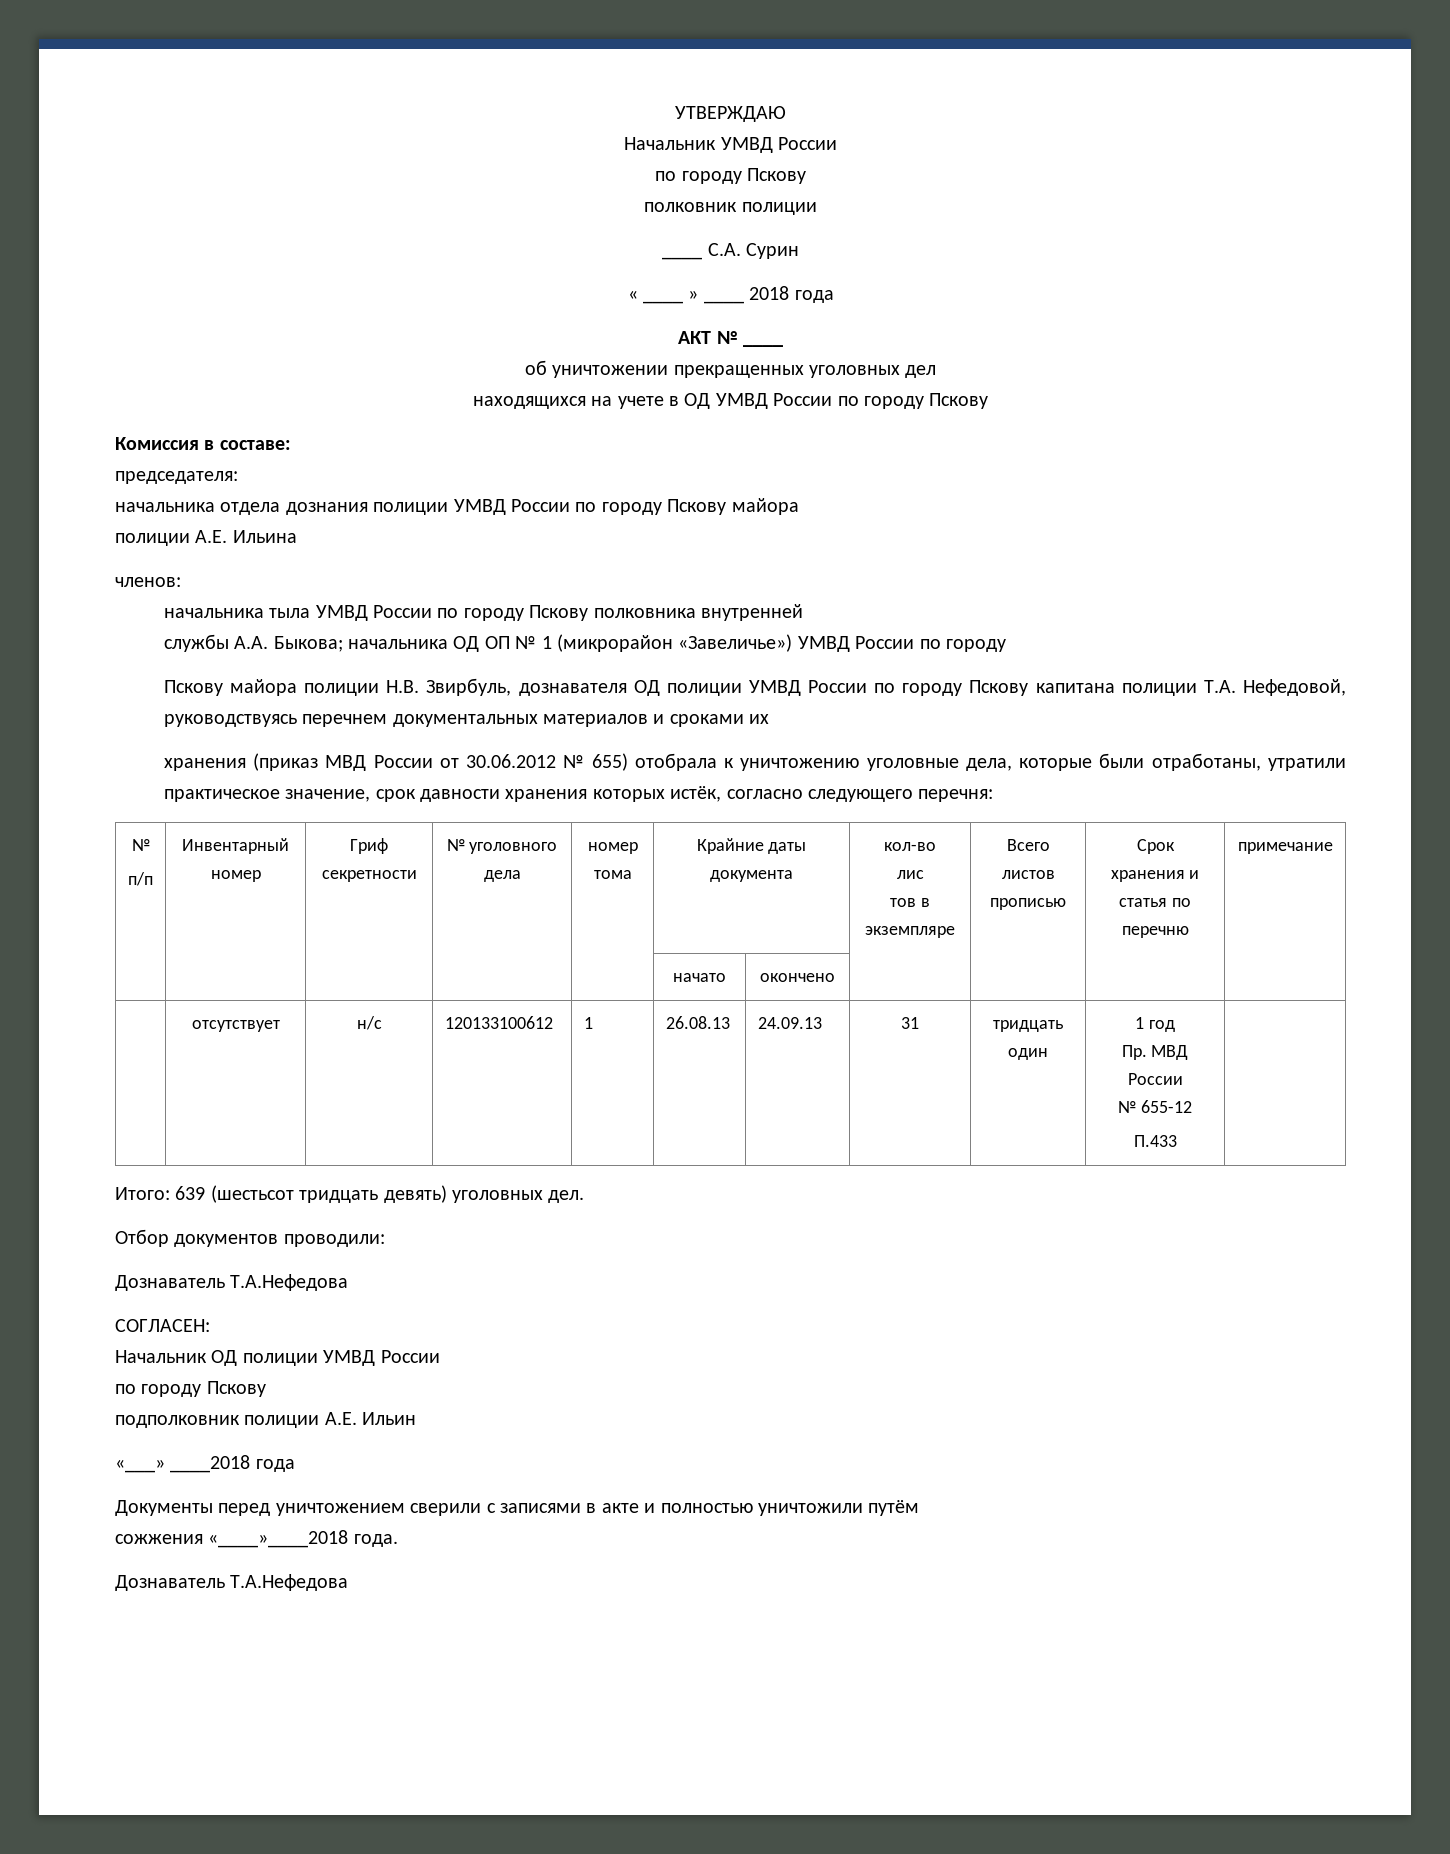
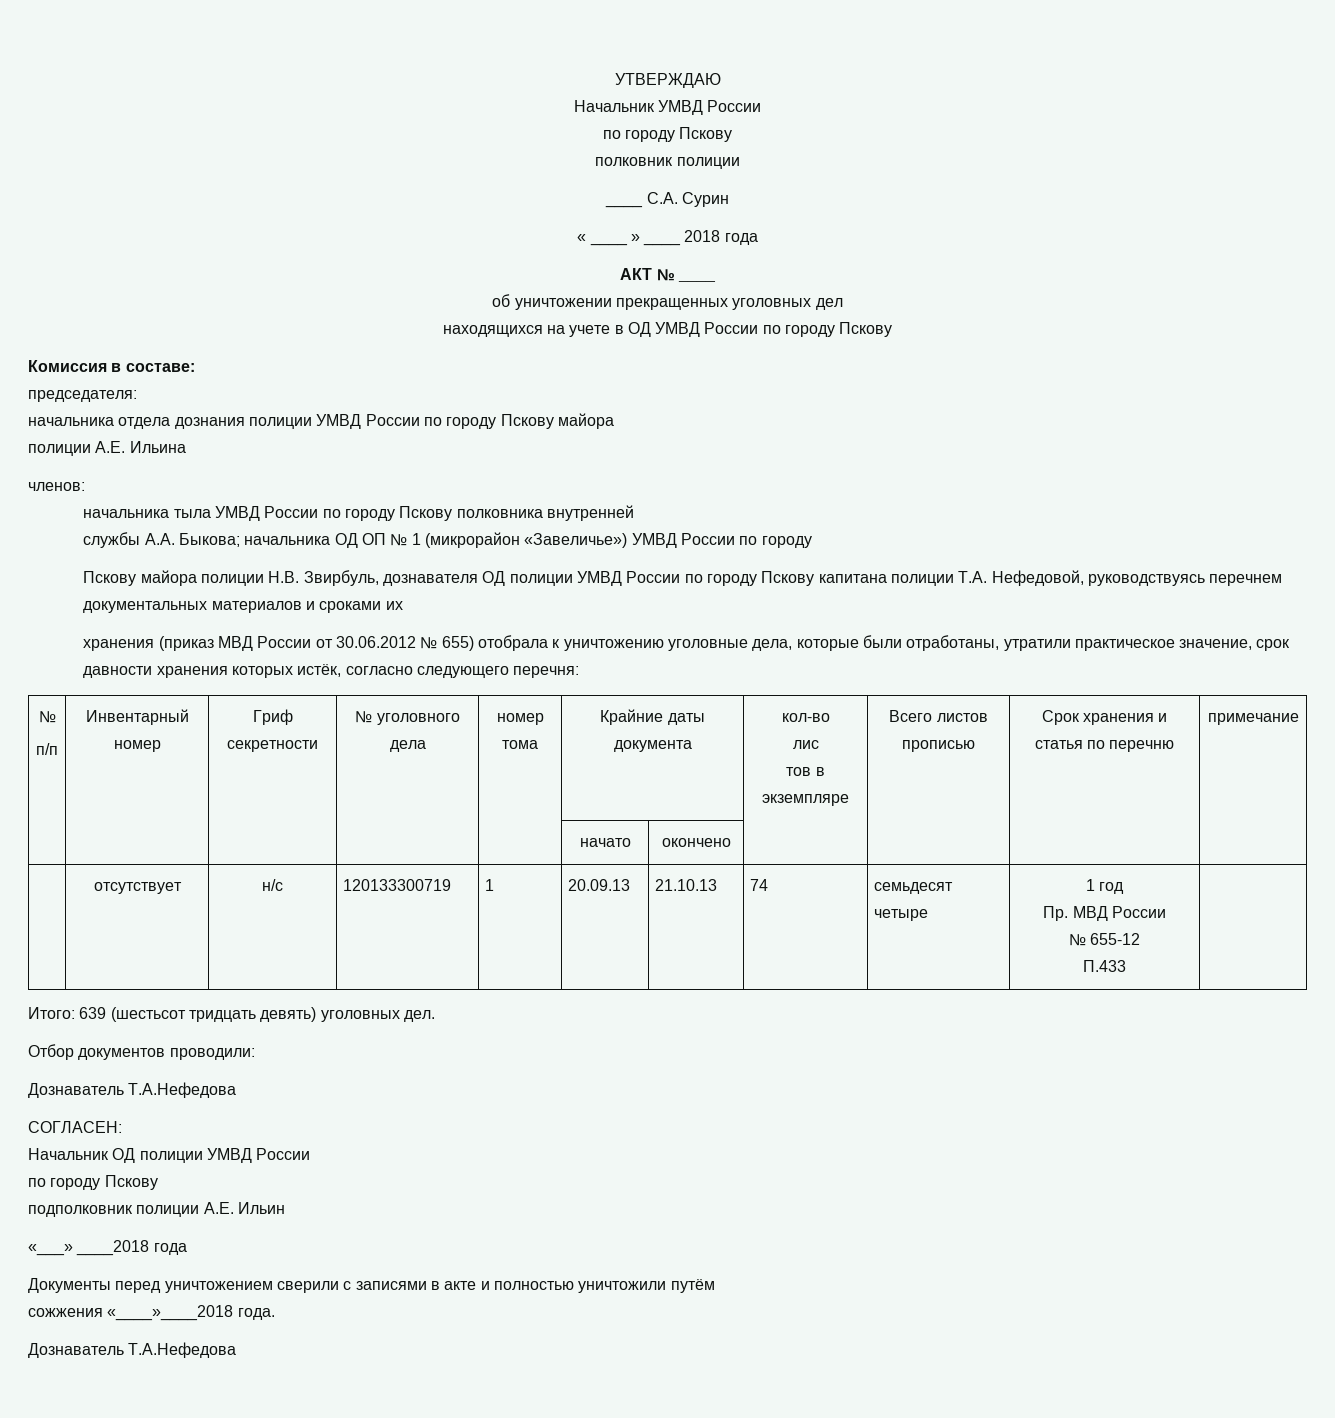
[444,1016,553,1029] [583,1017,593,1029] [665,1016,730,1029] [757,1017,822,1029] [901,1017,919,1029] [993,1020,1063,1032] [1008,1048,1048,1060] 120133100612 | 1 | 26.08.13 | 24.09.13 | 31 | тридцать один -> [343,879,452,891] [485,879,495,891] [568,879,631,891] [655,879,718,891] [750,879,769,891] [874,882,954,894] [874,909,929,921] 120133300719 | 1 | 20.09.13 | 21.10.13 | 74 | семьдесят четыре

